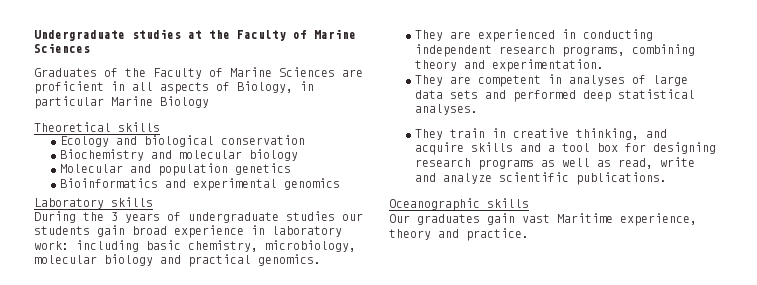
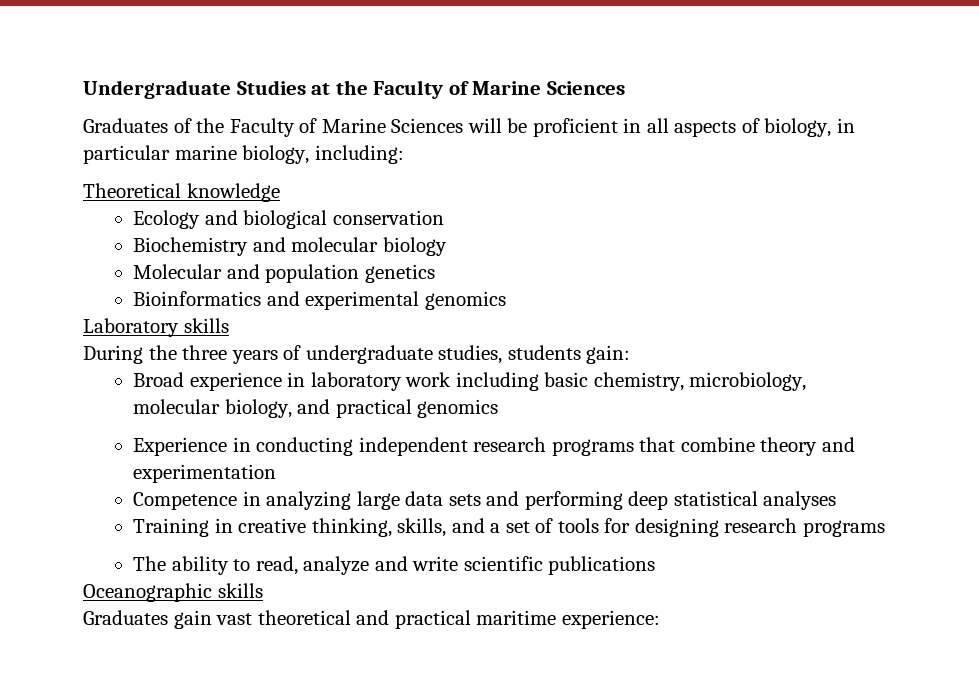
[132,29,181,39] studies -> [236,80,306,95] Studies
[342,69,363,77] are -> [467,118,528,133] will be
[237,81,293,93] Biology, -> [764,118,832,137] biology,
[111,96,209,108] Marine Biology -> [174,145,404,164] marine biology, including:
[118,122,160,132] skills -> [186,183,280,202] knowledge
[111,212,118,221] 3 -> [182,345,228,360] three
[286,211,363,221] [34,225,167,237] studies our students gain broad -> [438,345,631,364] [133,372,185,387] studies, students gain: // Broad
[34,241,69,250] work: -> [405,372,452,387] work
[104,254,321,267] [415,29,654,42] [415,44,696,57] [415,59,605,72] [415,74,647,87] biology and practical genomics. // They are experienced in conducting independent research programs, combining theory and experimentation. // They are competent in analyses of -> [224,399,499,418] [133,437,855,456] [133,464,277,483] [133,491,352,510] biology, and practical genomics // Experience in conducting independent research programs that combine theory and experimentation // Competence in analyzing
[513,90,577,102] performed -> [524,491,623,510] performing
[415,104,479,115] [415,128,668,140] [415,142,717,155] [415,157,696,170] [415,172,668,185] [389,198,529,211] [389,213,697,226] [389,228,529,241] analyses. // They train in creative thinking, and acquire skills and a tool box for designing research programs as well as read, write and analyze scientific publications. // Oceanographic skills // Our graduates gain vast Maritime experience, theory and practice. -> [763,491,837,510] [133,518,885,537] [133,556,656,575] [83,583,263,602] [83,610,660,629] analyses // Training in creative thinking, skills, and a set of tools for designing research programs // The ability to read, analyze and write scientific publications // Oceanographic skills // Graduates gain vast theoretical and practical maritime experience:

